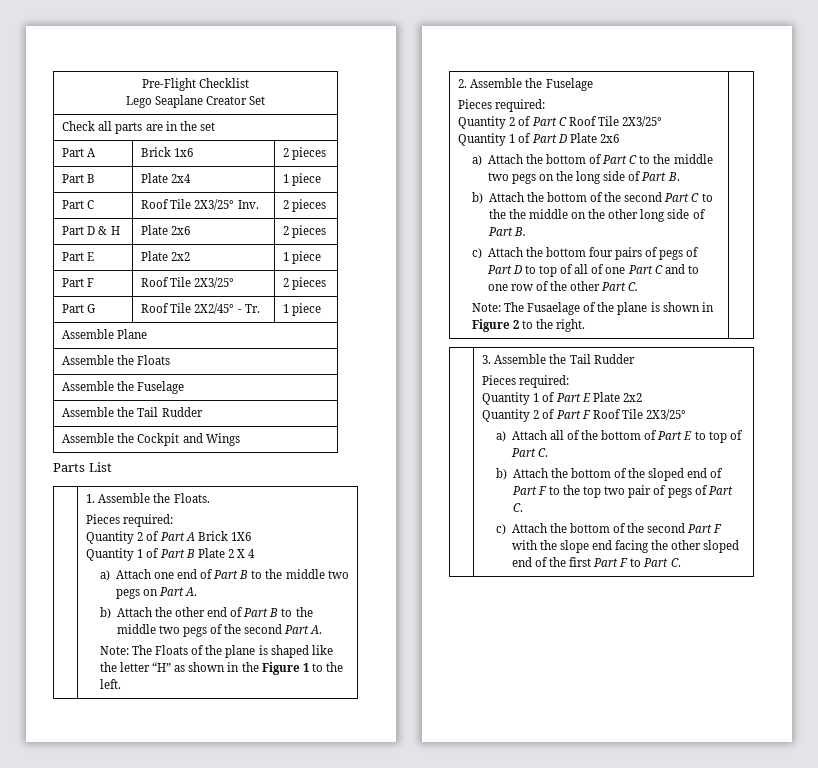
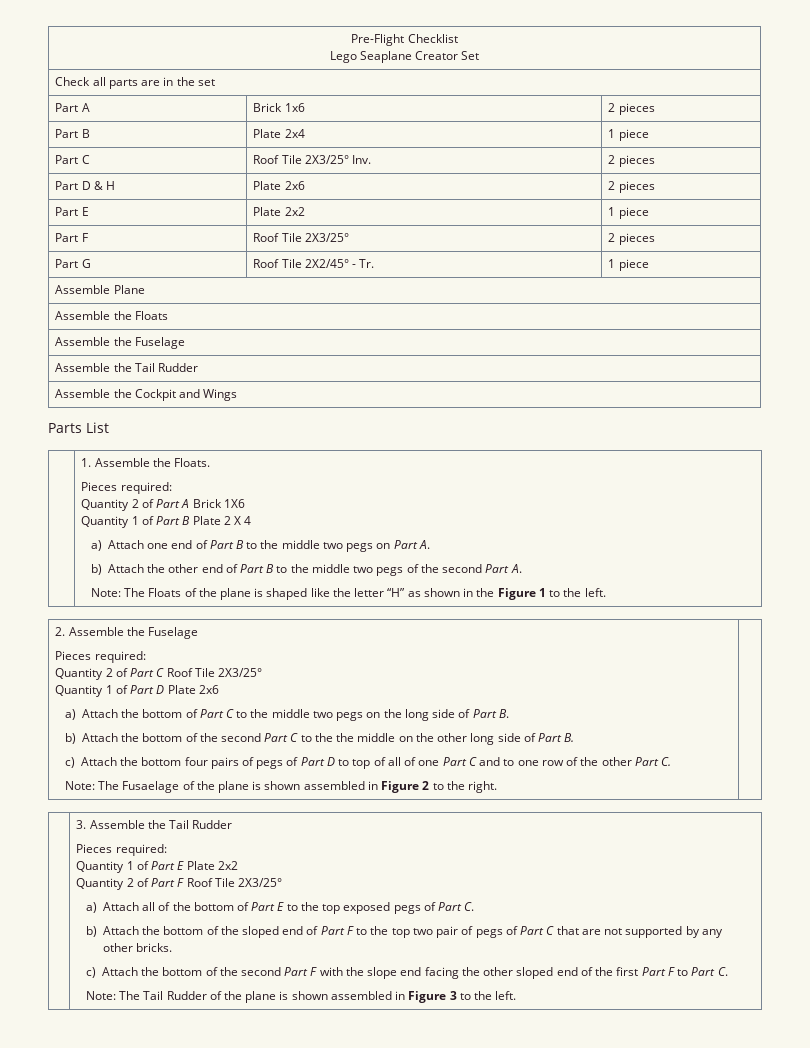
(700, 307) none -> [303,781,365,790] assembled
[708,431,727,443] top -> [300,902,421,914] the top exposed pegs
[512,503,523,512] C. -> [546,926,723,938] [102,943,173,952] C that are not supported by any other bricks.
(681, 562) none -> [85,991,517,1003] // Note: The Tail Rudder of the plane is shown assembled in Figure 3 to the left.

